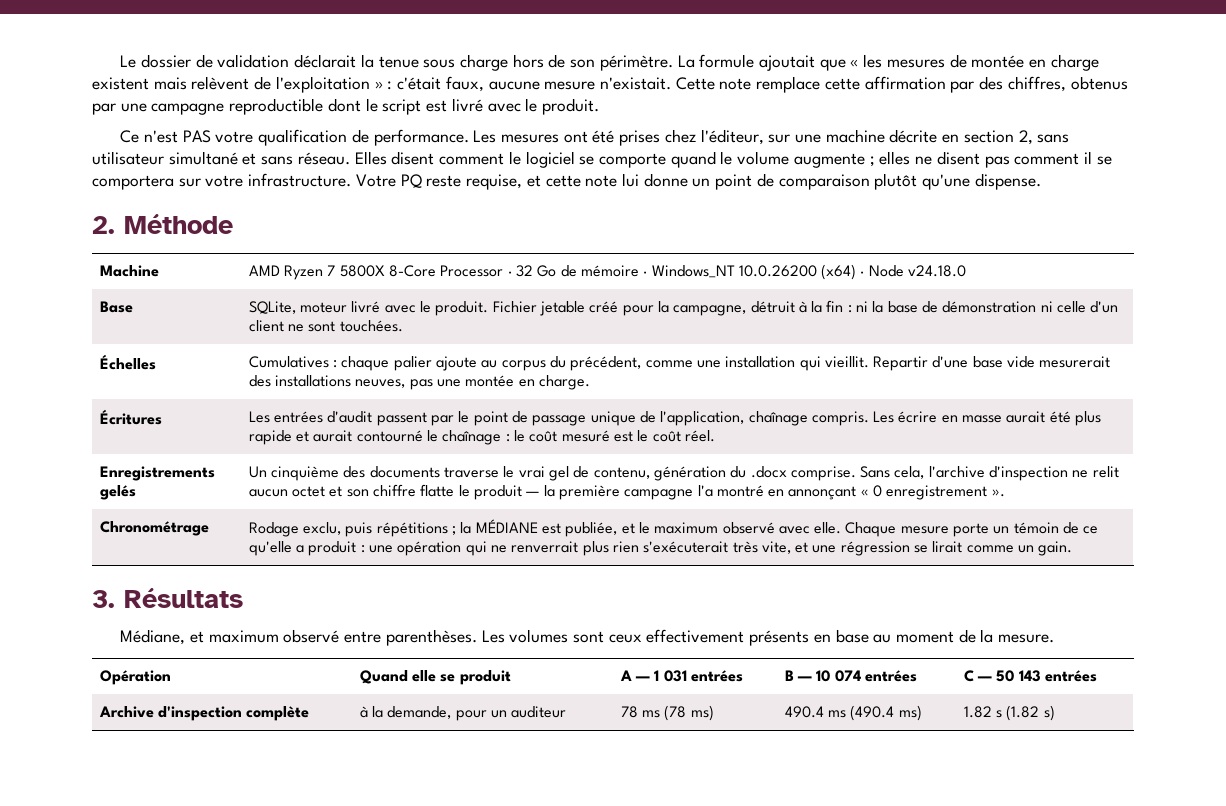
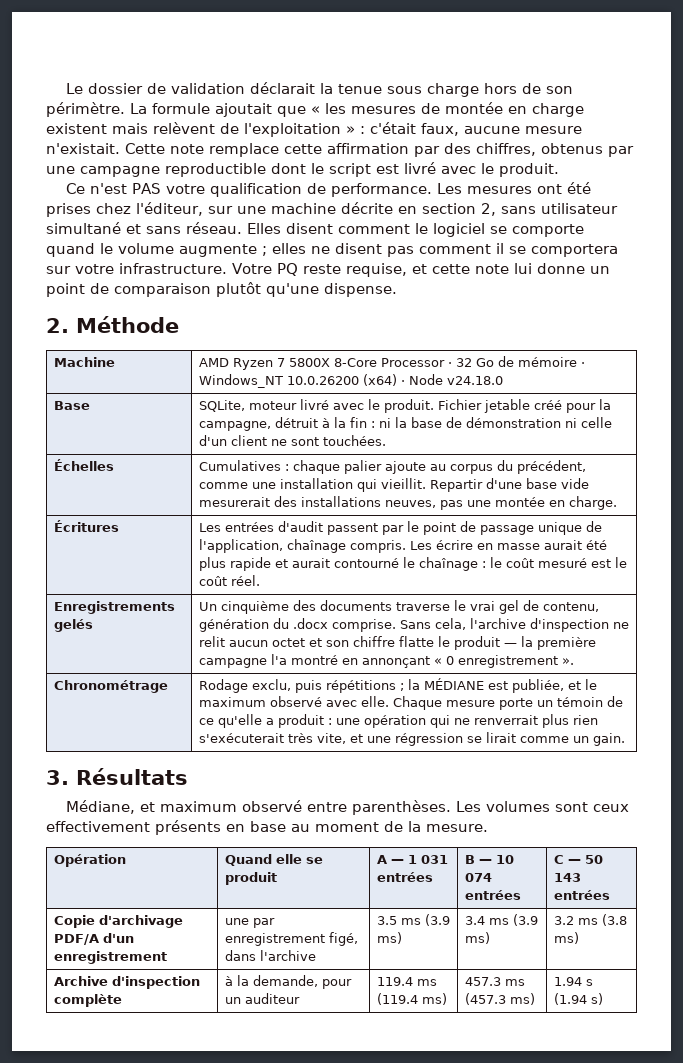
(1097, 676) none -> [53,915,183,928] [53,933,134,945] [53,951,167,964] [224,918,275,928] [224,932,358,946] [224,950,316,961] [376,914,450,926] [376,932,402,944] [464,914,538,926] [464,932,490,944] [553,914,627,926] [553,932,579,944] // Copie d'archivage PDF/A d'un enregistrement | une par enregistrement figé, dans l'archive | 3.5 ms (3.9 ms) | 3.4 ms (3.9 ms) | 3.2 ms (3.8 ms)
[620,705,714,721] [784,705,922,721] [963,705,1040,721] 78 ms (78 ms) | 490.4 ms (490.4 ms) | 1.82 s (1.82 -> [376,977,437,986] [376,993,447,1005] [464,977,525,986] [464,993,535,1005] [553,977,593,986] [553,993,587,1005] 119.4 ms (119.4 ms) | 457.3 ms (457.3 ms) | 1.94 s (1.94

